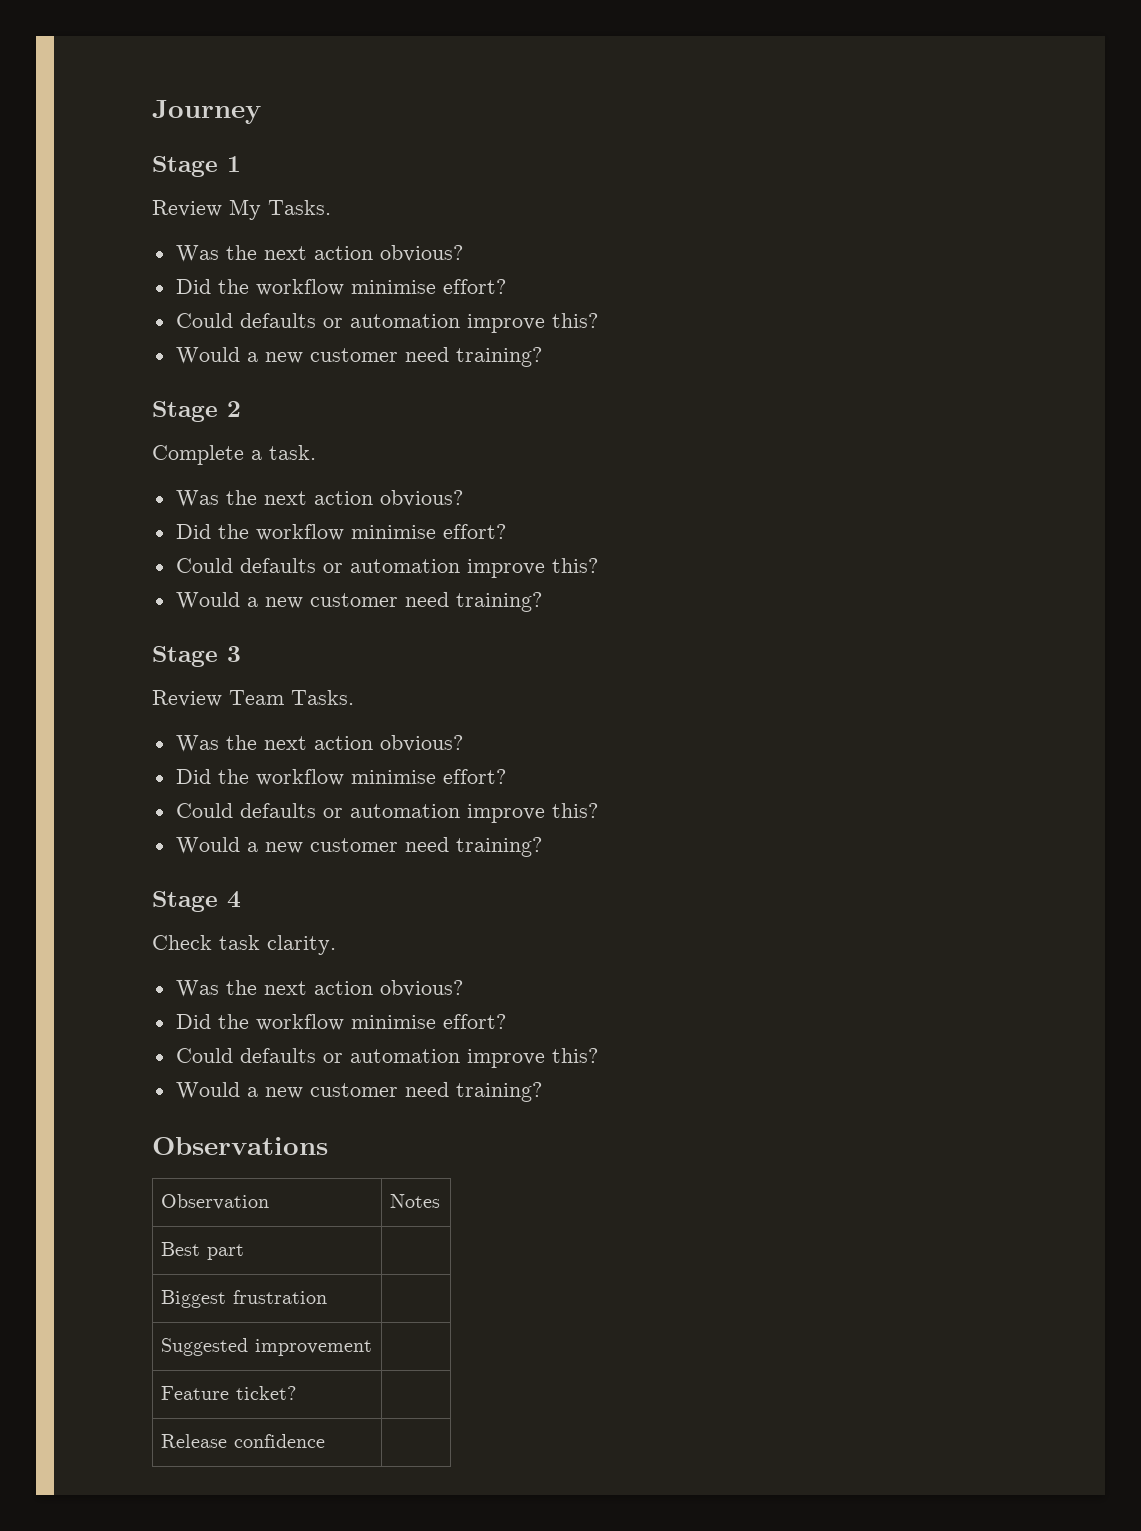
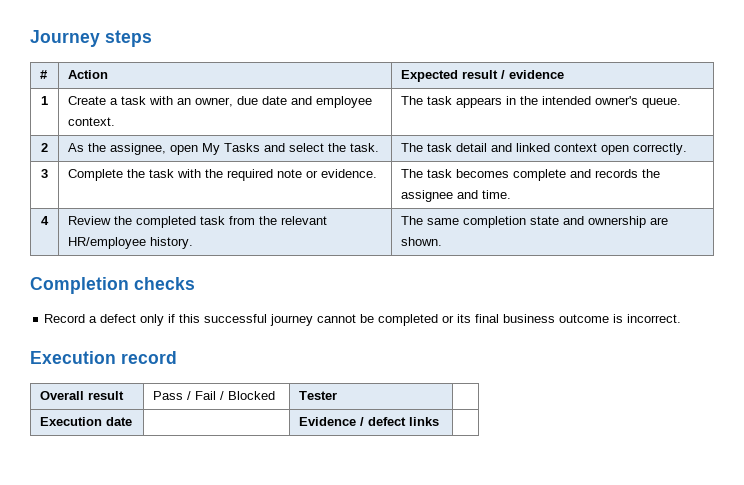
[152,156,241,177] [152,199,331,220] [175,245,463,262] [175,279,506,296] [175,313,598,333] [175,347,542,367] [152,401,241,422] [152,445,316,465] [175,490,463,507] [175,524,506,541] [175,558,598,578] [175,592,542,612] [152,646,241,667] [152,690,354,707] [175,735,463,752] [175,769,506,786] [175,803,598,823] [175,837,542,857] [152,891,241,912] [152,935,336,955] [175,980,463,997] [175,1014,506,1031] [175,1048,598,1068] [175,1082,542,1102] [152,1137,328,1155] [160,1194,269,1210] [389,1194,440,1208] [160,1242,244,1260] [160,1290,327,1308] [160,1338,372,1356] [160,1386,296,1400] [160,1434,325,1448] // Stage 1 // Review My Tasks. // Was the next action obvious? // Did the workflow minimise effort? // Could defaults or automation improve this? // Would a new customer need training? // Stage 2 // Complete a task. // Was the next action obvious? // Did the workflow minimise effort? // Could defaults or automation improve this? // Would a new customer need training? // Stage 3 // Review Team Tasks. // Was the next action obvious? // Did the workflow minimise effort? // Could defaults or automation improve this? // Would a new customer need training? // Stage 4 // Check task clarity. // Was the next action obvious? // Did the workflow minimise effort? // Could defaults or automation improve this? // Would a new customer need training? // Observations // Observation | Notes // Best part | // Biggest frustration | // Suggested improvement | // Feature ticket? | // Release confidence -> [105,30,152,47] [40,70,49,79] [68,70,109,79] [401,70,565,82] [41,96,48,105] [68,96,373,108] [68,117,116,126] [401,96,682,108] [41,143,48,152] [68,143,380,155] [401,143,688,155] [41,169,48,178] [68,169,378,181] [401,169,661,181] [401,190,512,202] [41,216,49,225] [68,216,328,228] [68,237,194,249] [401,216,669,228] [401,237,443,246] [30,277,195,294] [44,314,682,326] [30,351,177,364] [40,391,125,400] [153,391,276,400] [299,391,338,400] [40,417,133,426] [299,417,440,426] steps // # | Action | Expected result / evidence // 1 | Create a task with an owner, due date and employee context. | The task appears in the intended owner's queue. // 2 | As the assignee, open My Tasks and select the task. | The task detail and linked context open correctly. // 3 | Complete the task with the required note or evidence. | The task becomes complete and records the assignee and time. // 4 | Review the completed task from the relevant HR/employee history. | The same completion state and ownership are shown. // Completion checks // Record a defect only if this successful journey cannot be completed or its final business outcome is incorrect. // Execution record // Overall result | Pass / Fail / Blocked | Tester | // Execution date | | Evidence / defect links

